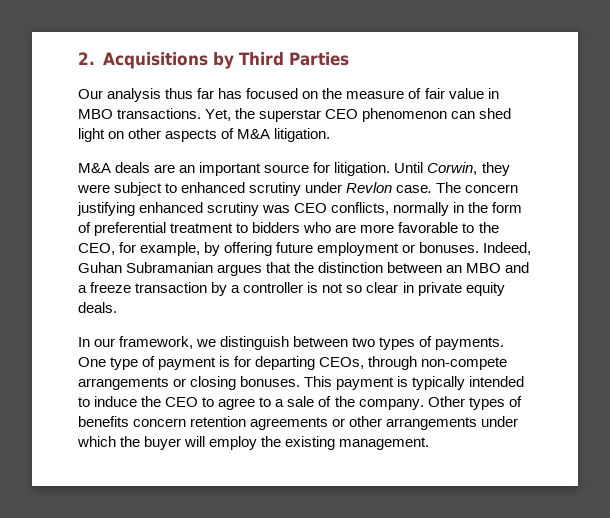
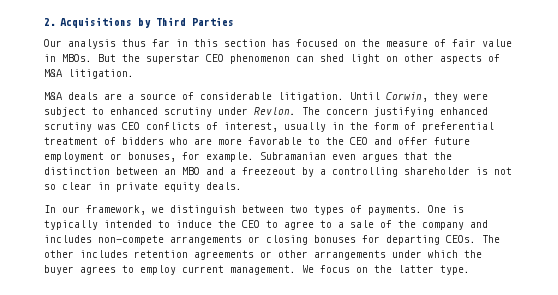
(215, 93) none -> [176,39,266,47] in this section
[78,108,232,121] MBO transactions. Yet, -> [62,54,116,62] MBOs. But
[179,162,331,176] an important source for -> [128,92,272,100] a source of considerable
[346,182,433,193] Revlon case. -> [254,107,296,115] Revlon.
[331,202,450,216] conflicts, normally -> [146,122,326,132] conflicts of interest, usually
[236,223,249,233] to -> [104,137,116,145] of
[78,242,532,256] [78,262,214,273] CEO, for example, by offering future employment or bonuses. Indeed, Guhan Subramanian -> [350,137,470,145] [44,152,356,162] CEO and offer future employment or bonuses, for example. Subramanian even
[90,282,304,296] freeze transaction by a controller -> [242,167,470,177] freezeout by a controlling shareholder
[110,356,508,370] [78,376,395,390] type of payment is for departing CEOs, through non-compete arrangements or closing bonuses. This payment -> (446, 209) none
[358,396,522,410] [78,416,187,427] company. Other types of benefits concern -> [422,220,488,230] [44,235,500,245] [44,250,128,258] company and includes non-compete arrangements or closing bonuses for departing CEOs. The other includes
[184,436,430,450] will employ the existing management. -> [80,265,470,275] agrees to employ current management. We focus on the latter type.

